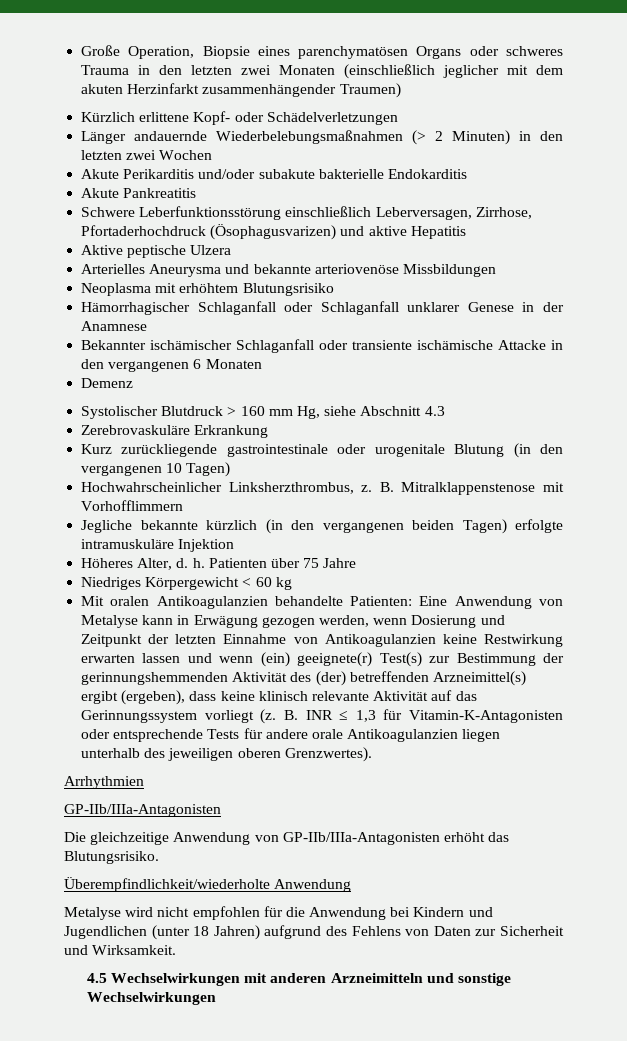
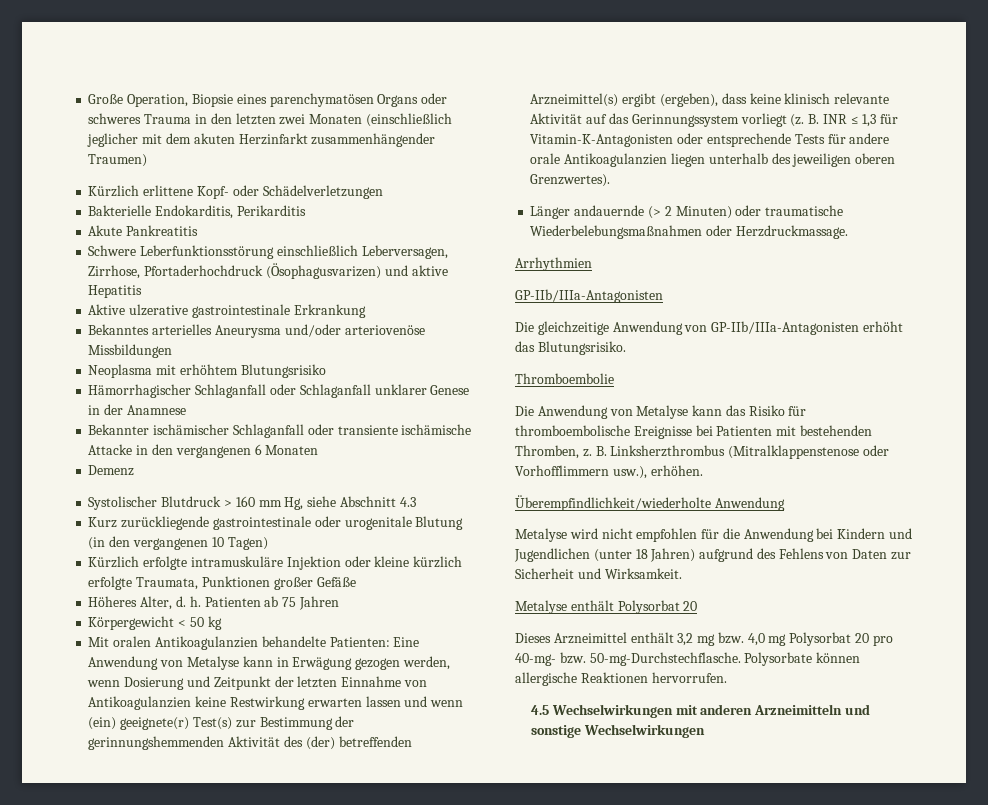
[81,130,563,145] [81,150,213,160] [81,169,467,179] Länger andauernde Wiederbelebungsmaßnahmen (> 2 Minuten) in den letzten zwei Wochen // Akute Perikarditis und/oder subakute bakterielle Endokarditis -> [88,205,306,219] Bakterielle Endokarditis, Perikarditis
[127,245,232,258] [81,264,311,277] peptische Ulzera // Arterielles Aneurysma und bekannte -> [129,304,366,318] [88,324,341,338] ulzerative gastrointestinale Erkrankung // Bekanntes arterielles Aneurysma und/oder
[81,425,269,438] // Zerebrovaskuläre Erkrankung -> (416, 502) none
[81,482,564,495] [81,500,184,511] [81,519,563,534] [81,539,235,552] Hochwahrscheinlicher Linksherzthrombus, z. B. Mitralklappenstenose mit Vorhofflimmern // Jegliche bekannte kürzlich (in den vergangenen beiden Tagen) erfolgte intramuskuläre Injektion -> [88,556,463,570] [88,576,356,590] Kürzlich erfolgte intramuskuläre Injektion oder kleine kürzlich erfolgte Traumata, Punktionen großer Gefäße
[270,558,357,568] [81,577,142,590] über 75 Jahre // Niedriges -> [264,596,339,610] ab 75 Jahren //
[255,577,272,587] 60 -> [189,617,204,627] 50
(372, 754) none -> [530,205,844,219] [530,225,848,239] // Länger andauernde (> 2 Minuten) oder traumatische Wiederbelebungsmaßnahmen oder Herzdruckmassage.
(159, 857) none -> [515,373,614,384] [515,405,807,419] [515,425,872,439] [515,445,889,459] [515,465,703,479] // Thromboembolie // Die Anwendung von Metalyse kann das Risiko für thromboembolische Ereignisse bei Patienten mit bestehenden Thromben, z. B. Linksherzthrombus (Mitralklappenstenose oder Vorhofflimmern usw.), erhöhen.
(177, 950) none -> [515,600,698,614] [515,632,893,646] [515,652,861,666] [515,672,727,686] // Metalyse enthält Polysorbat 20 // Dieses Arzneimittel enthält 3,2 mg bzw. 4,0 mg Polysorbat 20 pro 40-mg- bzw. 50-mg-Durchstechflasche. Polysorbate können allergische Reaktionen hervorrufen.

